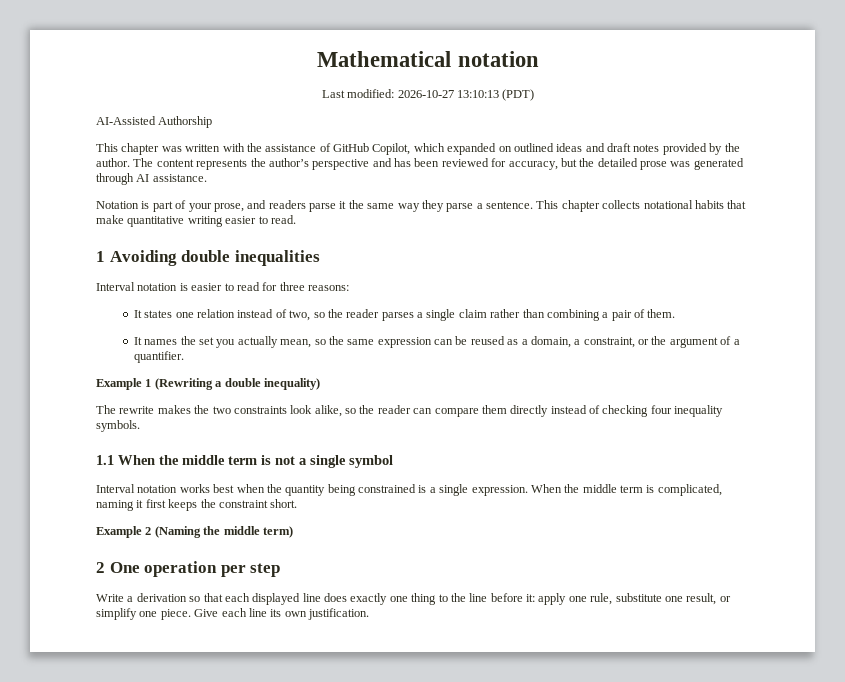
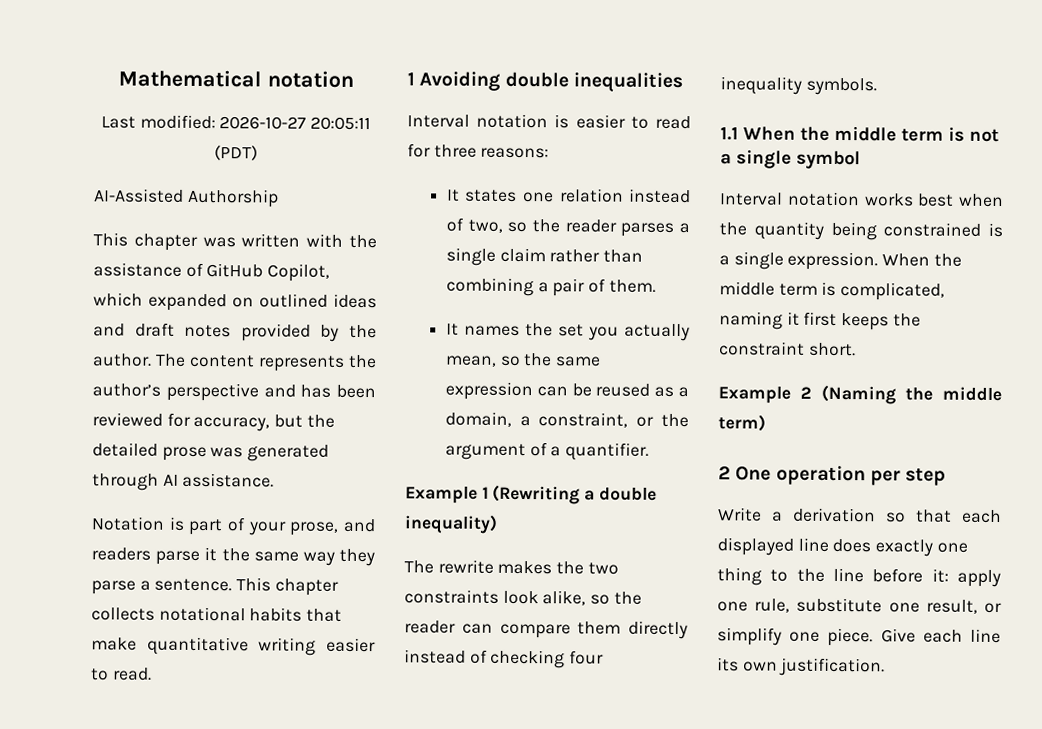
[456,90,499,98] 13:10:13 -> [310,116,372,131] 20:05:11

